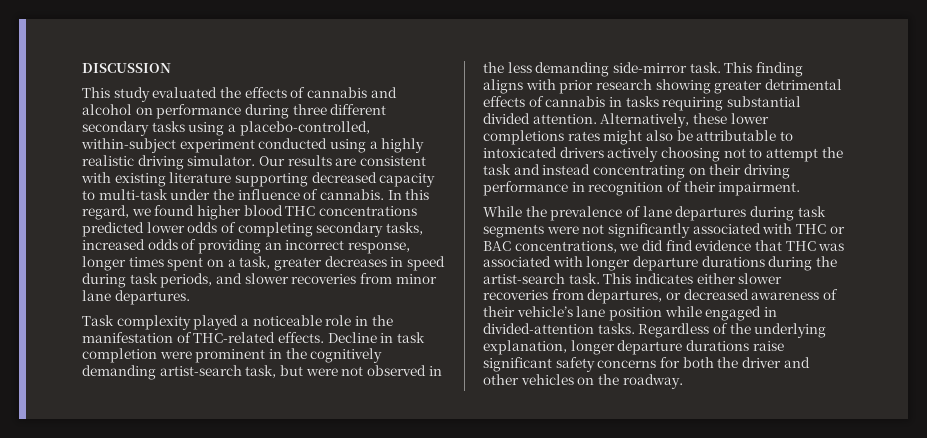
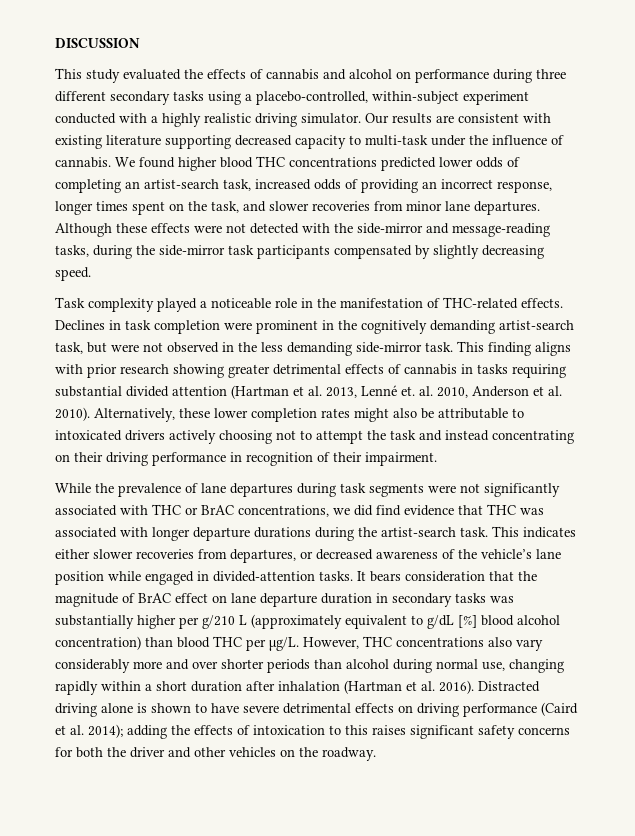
[329,139,366,153] using -> [119,113,147,123] with
[387,189,430,200] [82,205,151,220] In this regard, we -> [115,157,135,167] We
[316,222,423,237] secondary tasks, -> [125,179,251,191] an artist-search task,
[227,256,445,271] [82,273,213,288] a task, greater decreases in speed during task periods, -> [188,201,239,213] the task,
(190, 297) none -> [55,223,550,237] [55,245,544,259] [55,267,91,281] Although these effects were not detected with the side-mirror and message-reading tasks, during the side-mirror task participants compensated by slightly decreasing speed.
[327,332,377,343] Decline -> [55,320,105,330] Declines
[532,114,597,124] attention. -> [172,385,562,399] [55,407,90,421] attention (Hartman et al. 2013, Lenné et. al. 2010, Anderson et al. 2010).
[483,130,564,145] completions -> [251,408,317,422] completion
[483,241,511,251] BAC -> [201,505,234,515] BrAC
[483,306,515,317] their -> [458,549,477,559] the
[638,323,827,338] [483,340,784,355] Regardless of the underlying explanation, longer departure durations raise -> [357,571,537,582] [55,593,514,607] [55,614,560,629] [55,636,543,651] [55,659,564,673] [55,680,540,695] [55,702,578,717] [55,724,406,739] It bears consideration that the magnitude of BrAC effect on lane departure duration in secondary tasks was substantially higher per g/210 L (approximately equivalent to g/dL [%] blood alcohol concentration) than blood THC per µg/L. However, THC concentrations also vary considerably more and over shorter periods than alcohol during normal use, changing rapidly within a short duration after inhalation (Hartman et al. 2016). Distracted driving alone is shown to have severe detrimental effects on driving performance (Caird et al. 2014); adding the effects of intoxication to this raises

